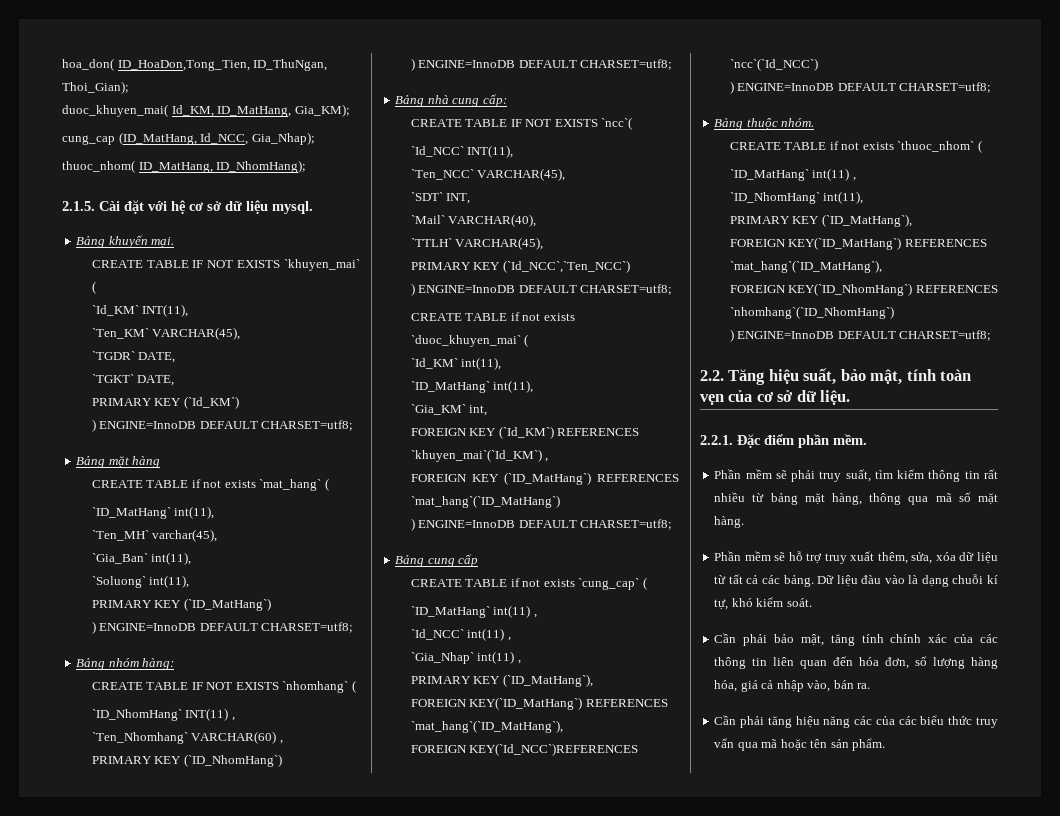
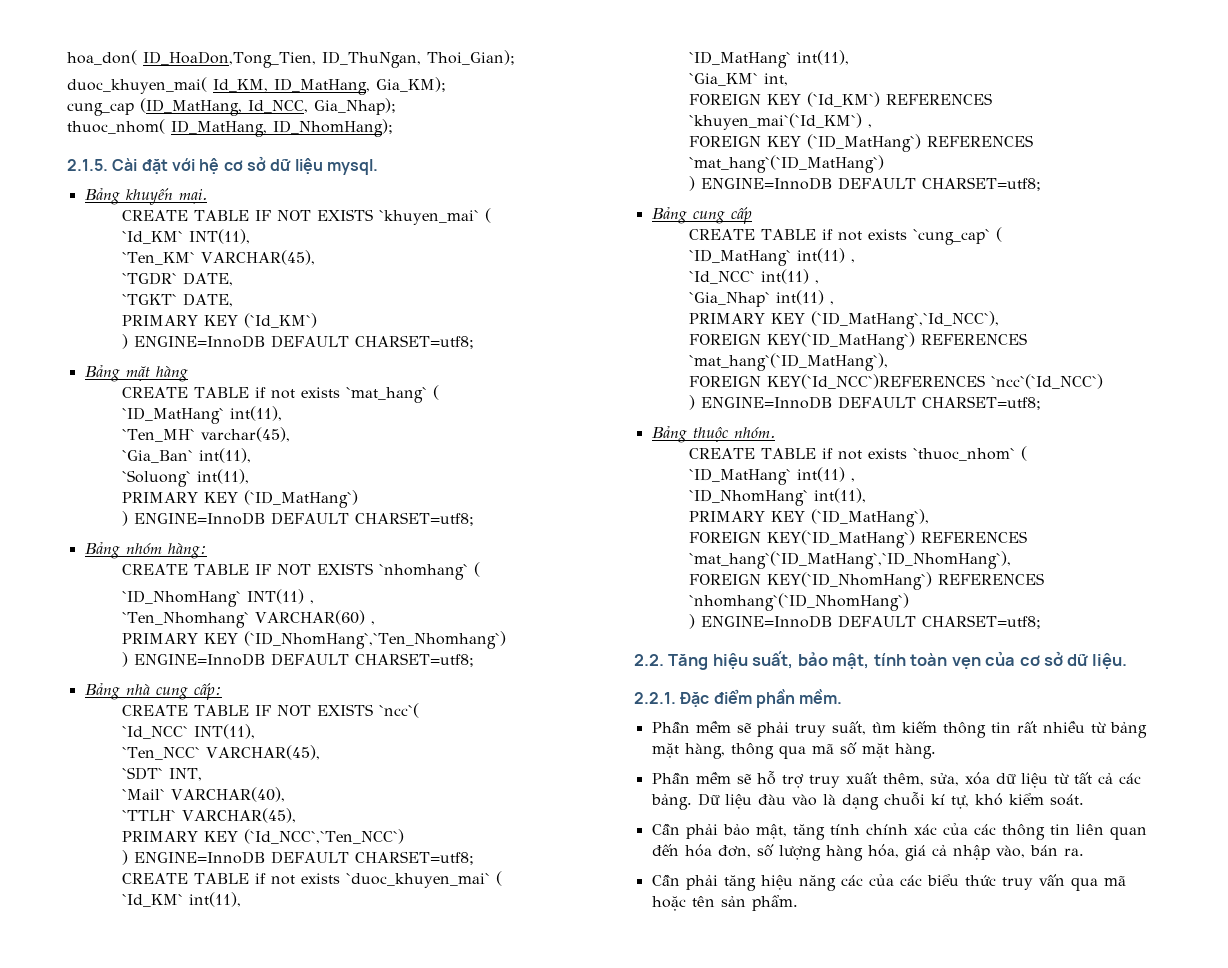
[183,754,282,767] (`ID_NhomHang`) -> [244,631,507,649] (`ID_NhomHang`,`Ten_Nhomhang`)
[502,674,593,687] (`ID_MatHang`), -> [811,311,1000,329] (`ID_MatHang`,`Id_NCC`),
[729,260,882,273] `mat_hang`(`ID_MatHang`), -> [689,551,1012,569] `mat_hang`(`ID_MatHang`,`ID_NhomHang`),

